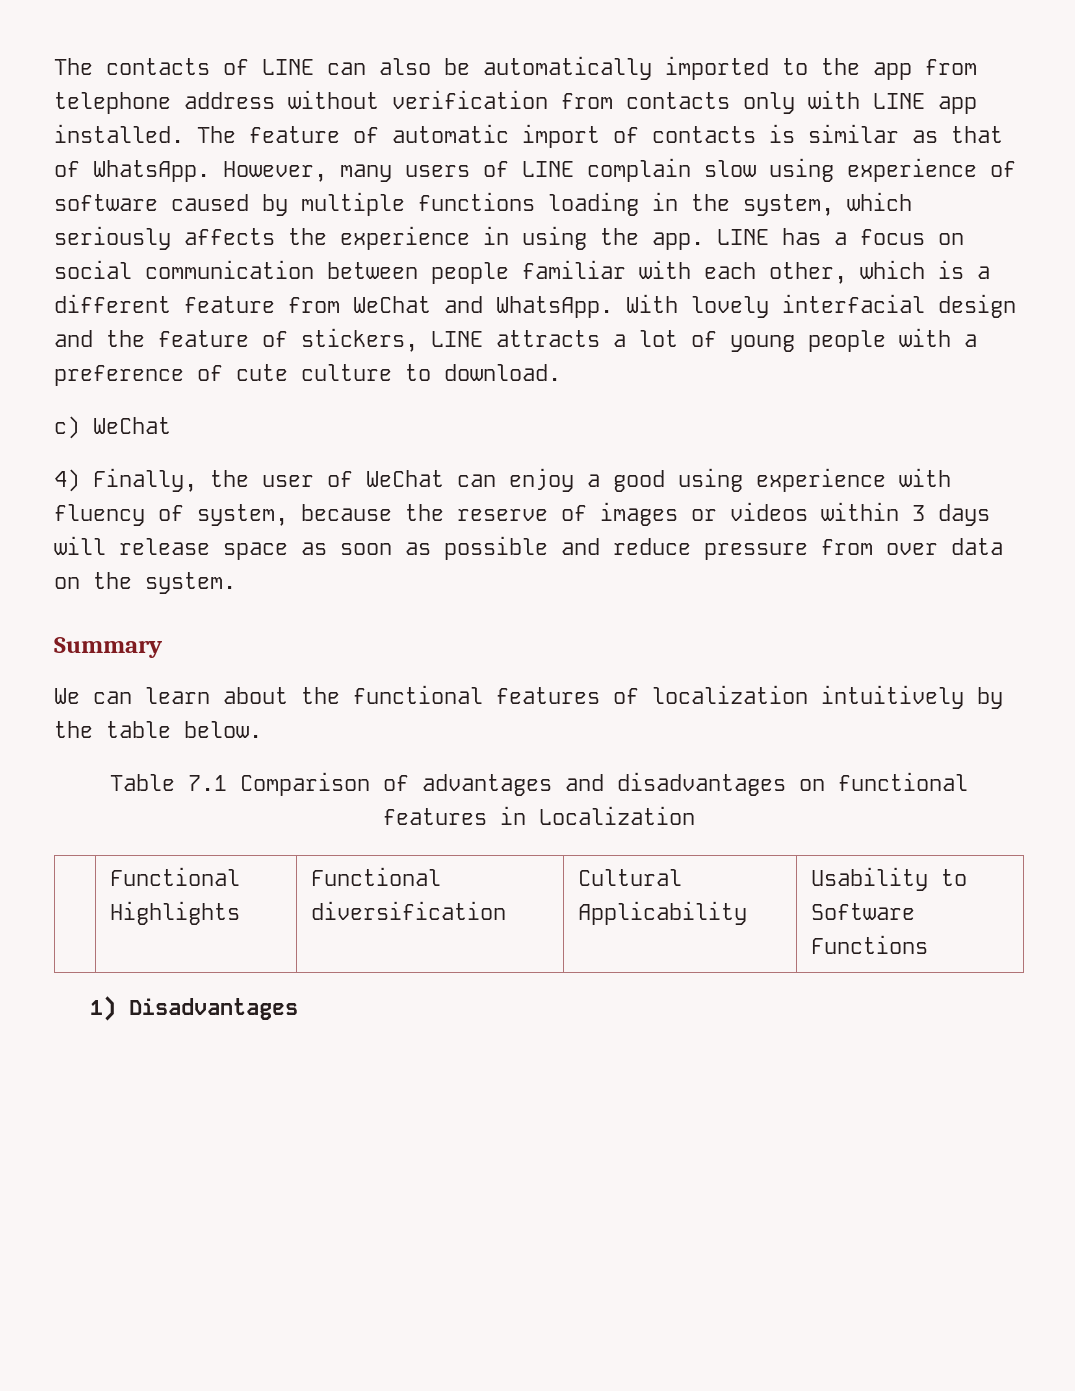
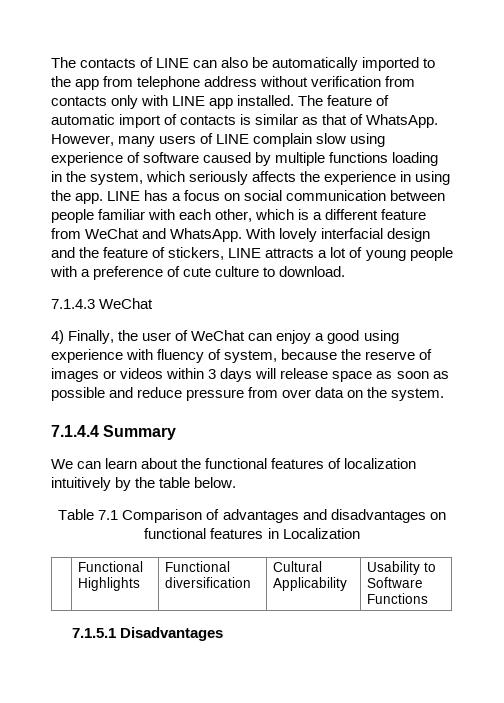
[54,416,80,439] c) -> [51,299,95,309] 7.1.4.3
(236, 583) none -> [51,425,99,437] 7.1.4.4
[90,996,117,1021] 1) -> [71,628,116,638] 7.1.5.1

